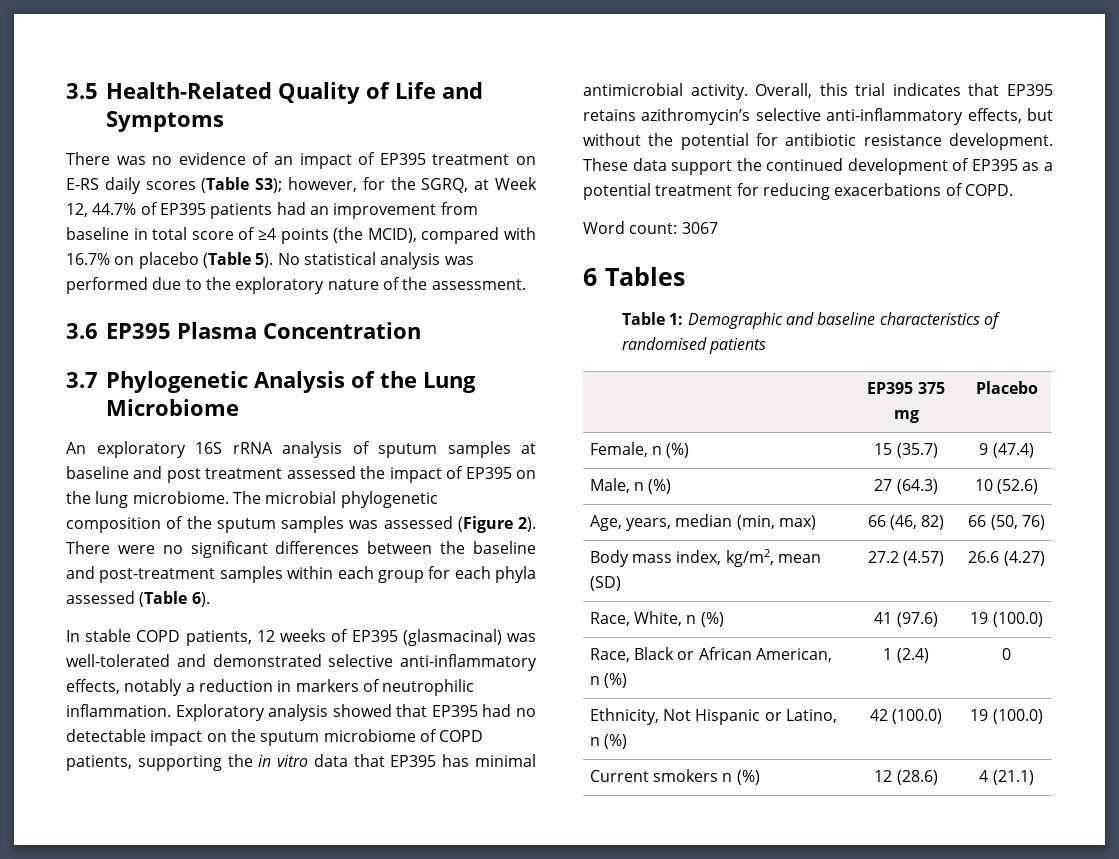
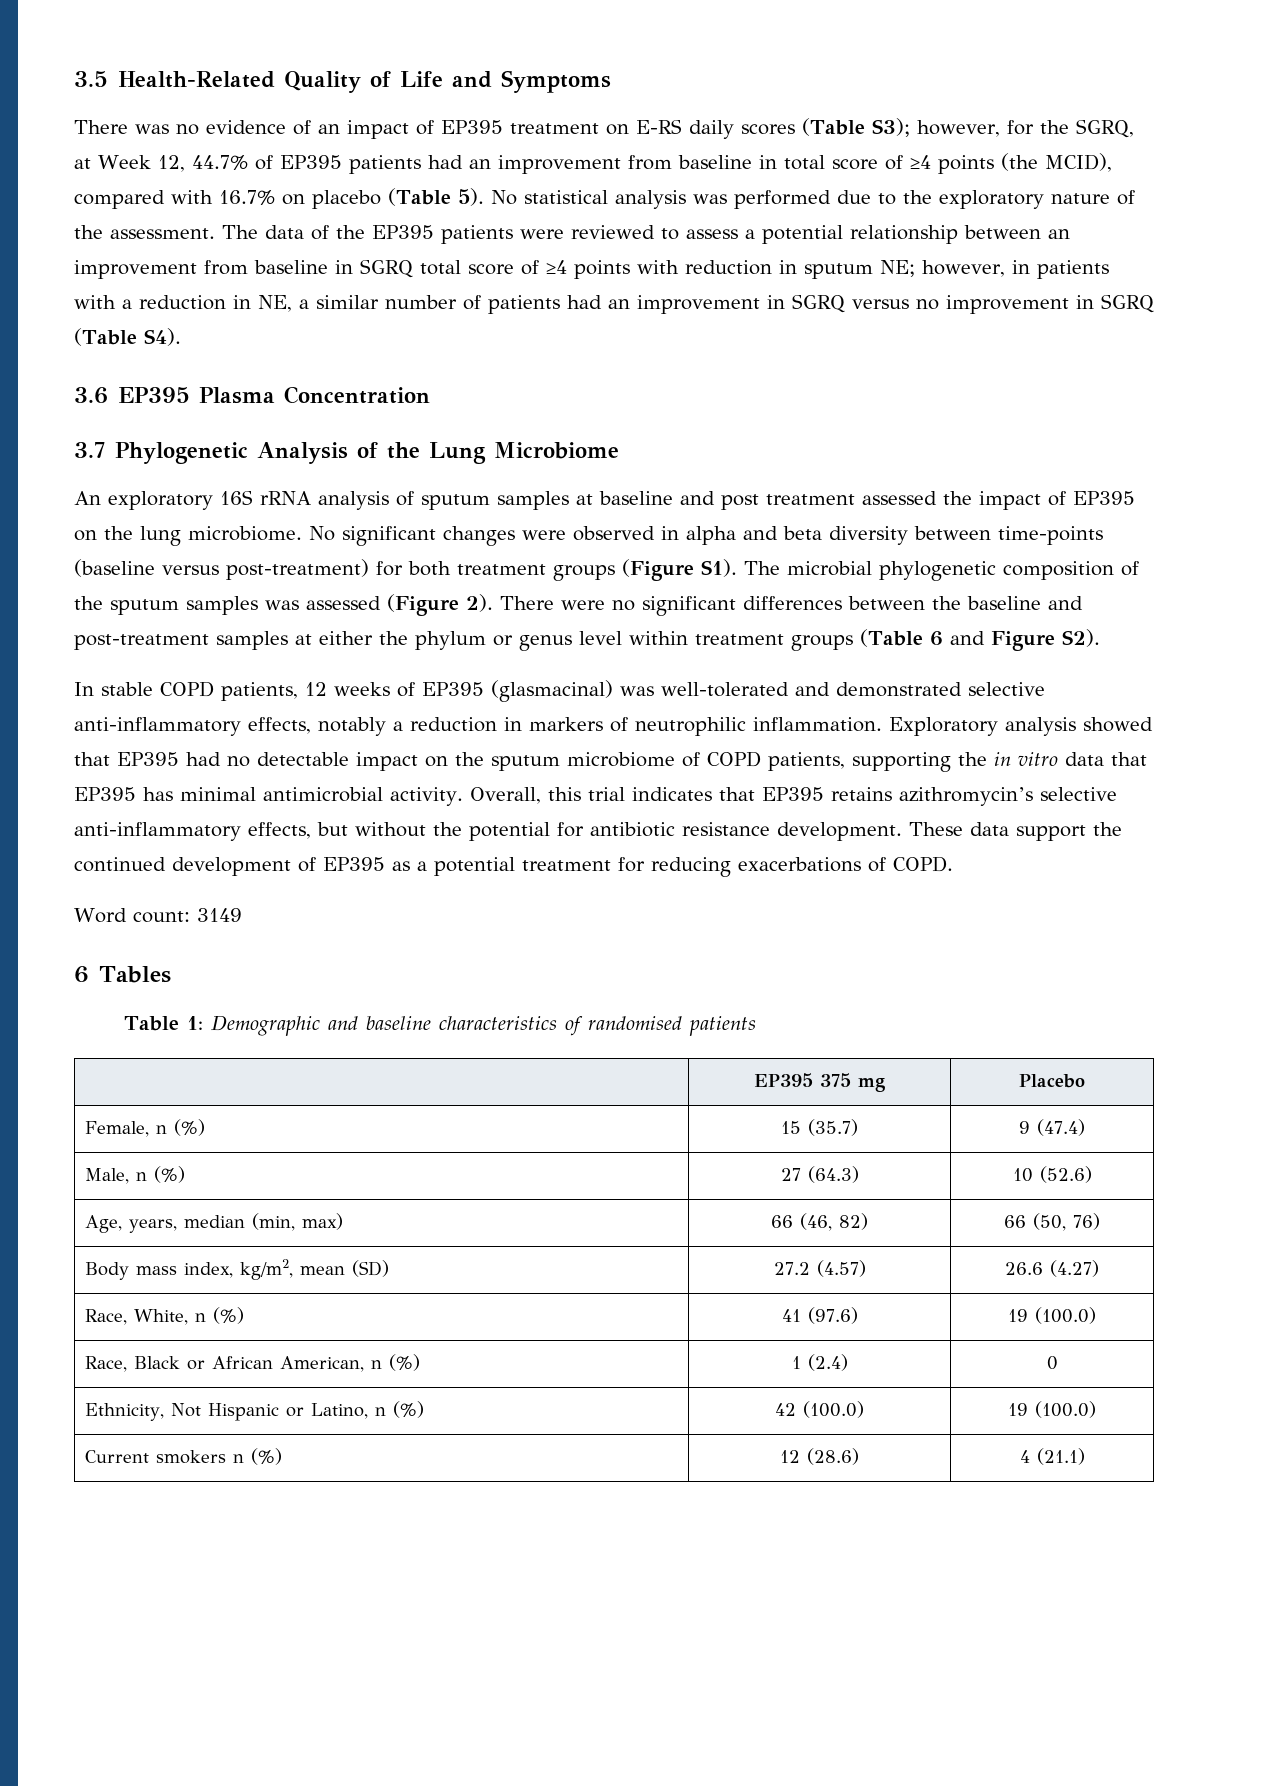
(526, 284) none -> [222,225,1070,244] [74,259,1109,279] [74,294,1154,314] [74,328,181,346] The data of the EP395 patients were reviewed to assess a potential relationship between an improvement from baseline in SGRQ total score of ≥4 points with reduction in sputum NE; however, in patients with a reduction in NE, a similar number of patients had an improvement in SGRQ versus no improvement in SGRQ (Table S4).
(229, 497) none -> [309,526,1103,546] [74,559,737,581] No significant changes were observed in alpha and beta diversity between time-points (baseline versus post-treatment) for both treatment groups (Figure S1).
[287,566,536,583] [66,591,210,607] within each group for each phyla assessed (Table 6). -> [295,629,1100,651] at either the phylum or genus level within treatment groups (Table 6 and Figure S2).
[681,222,718,234] 3067 -> [196,908,242,922] 3149

